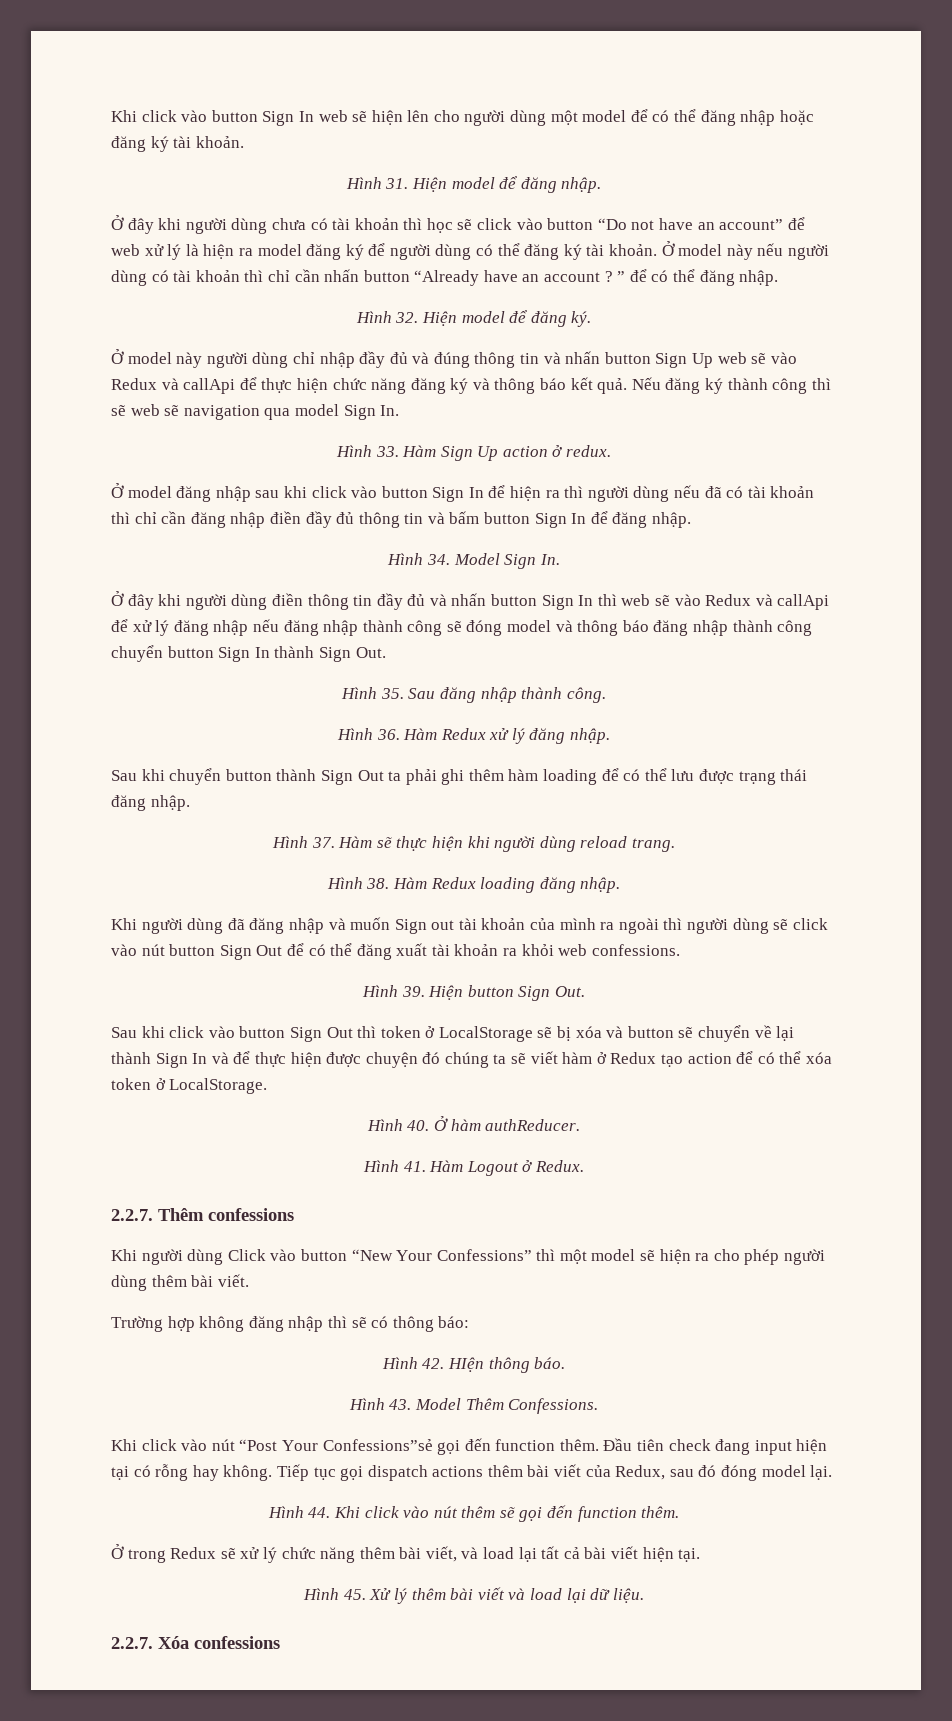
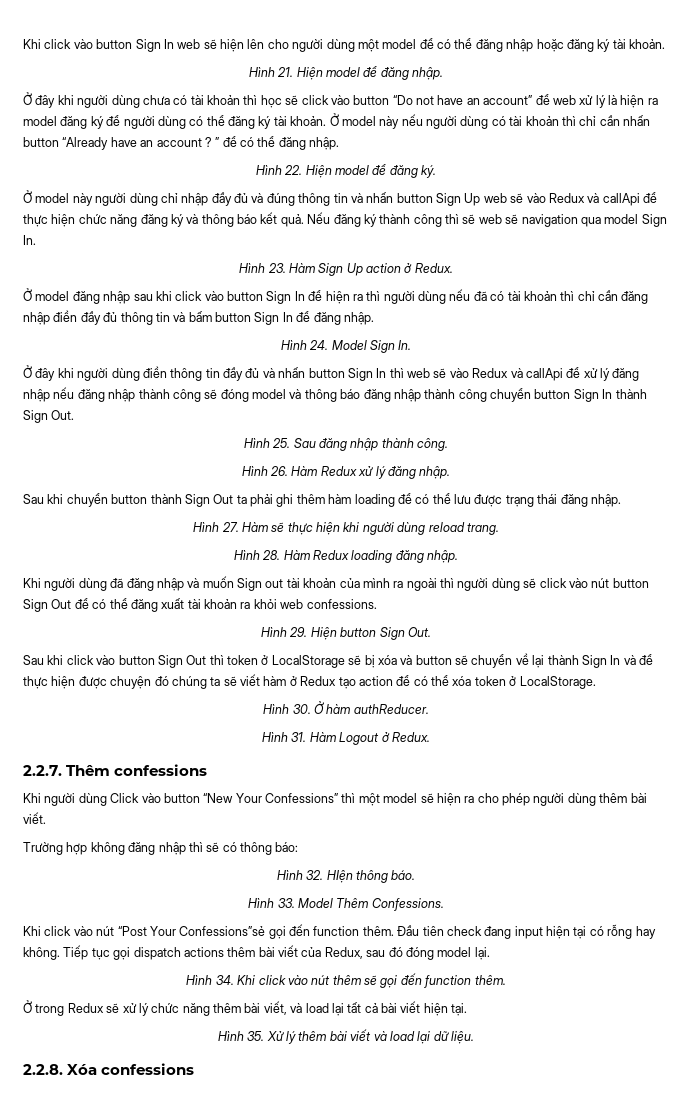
[385,178,409,189] 31. -> [277,67,294,77] 21.
[395,312,419,323] 32. -> [284,165,303,175] 22.
[375,446,399,457] 33. -> [267,263,286,273] 23.
[566,445,612,457] redux. -> [414,263,453,273] Redux.
[426,554,450,565] 34. -> [309,340,329,350] 24.
[380,688,404,699] 35. -> [272,438,291,448] 25.
[376,729,400,740] 36. -> [270,466,289,476] 26.
[311,837,335,848] 37. -> [221,522,239,532] 27.
[366,878,390,889] 38. -> [262,550,281,560] 28.
[401,986,425,997] 39. -> [289,627,308,637] 29.
[407,1120,430,1131] 40. -> [292,704,311,714] 30.
[403,1161,426,1172] 41. -> [291,732,307,742] 31.
[422,1358,445,1369] 42. -> [306,870,324,880] 32.
[389,1399,412,1410] 43. -> [277,898,295,908] 33.
[308,1507,331,1518] 44. -> [215,975,234,985] 34.
[343,1589,366,1600] 45. -> [247,1031,265,1041] 35.
[111,1637,153,1649] 2.2.7. -> [23,1064,63,1075] 2.2.8.

